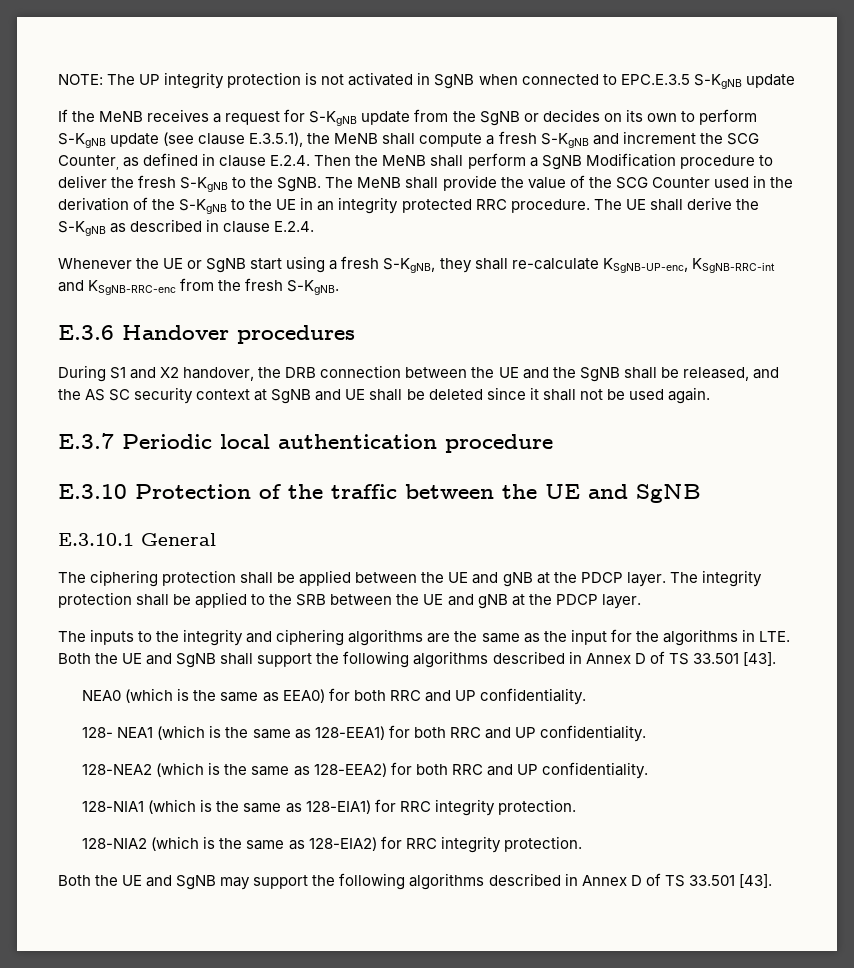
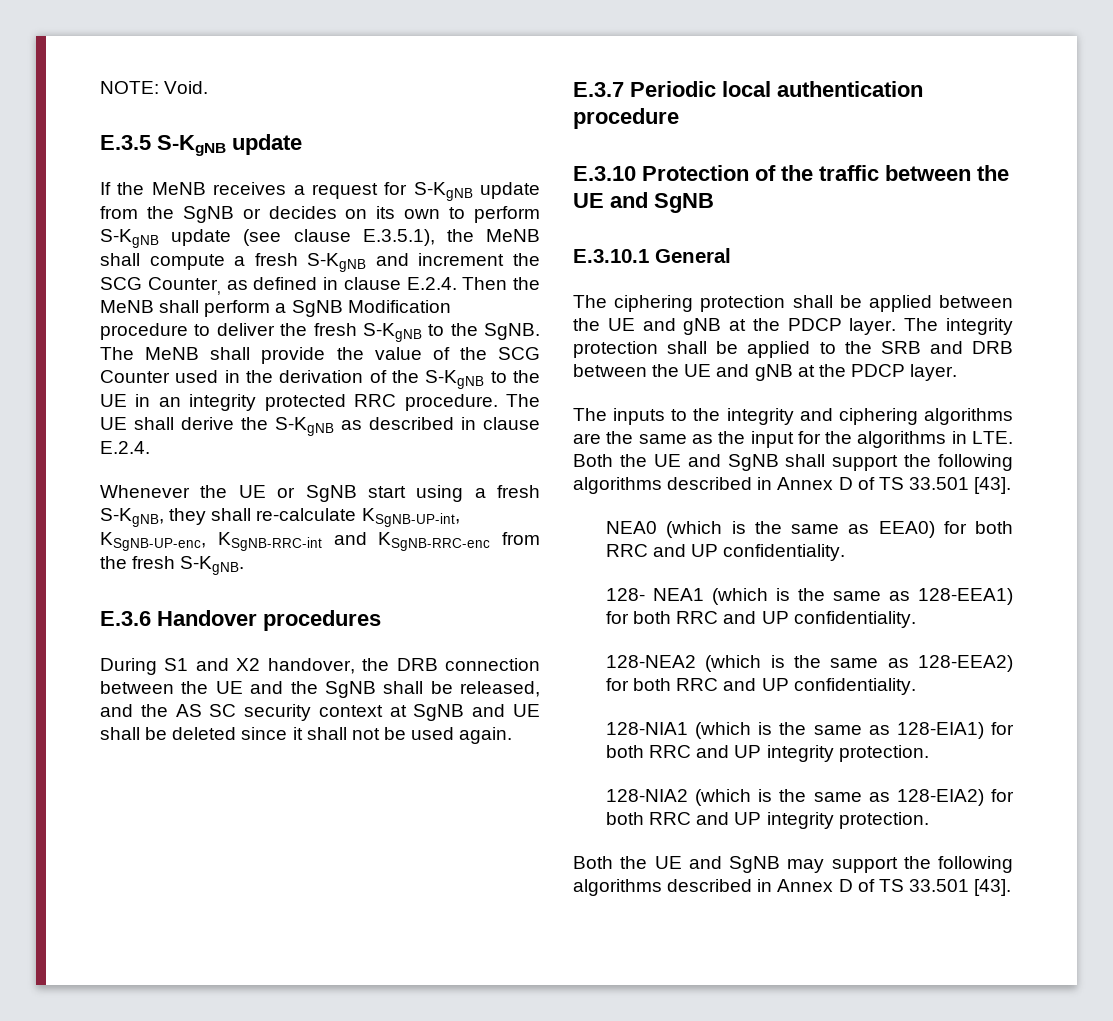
[107,72,690,89] The UP integrity protection is not activated in SgNB when connected to EPC.E.3.5 -> [164,81,209,94] [100,135,151,150] Void. // E.3.5
(599, 264) none -> [361,508,460,527] KSgNB-UP-int,
(327, 600) none -> [929,341,1013,354] and DRB
[399,801,431,812] RRC -> [606,745,762,758] both RRC and UP
[405,838,437,849] RRC -> [606,812,762,825] both RRC and UP

